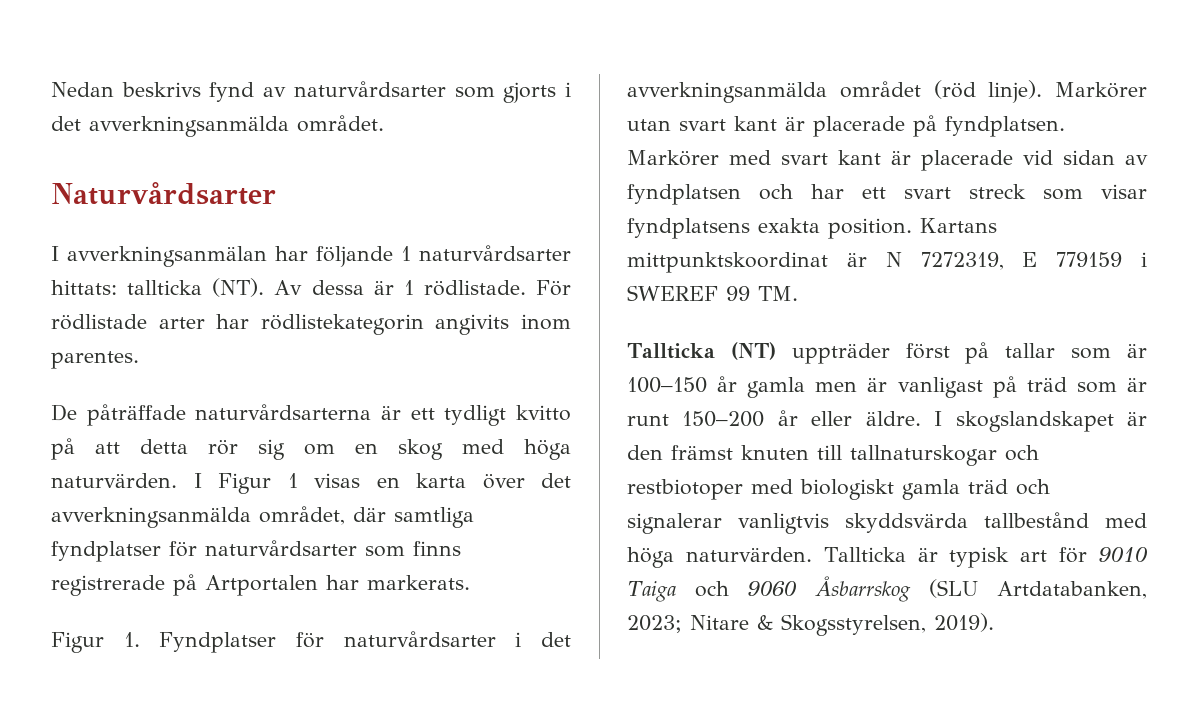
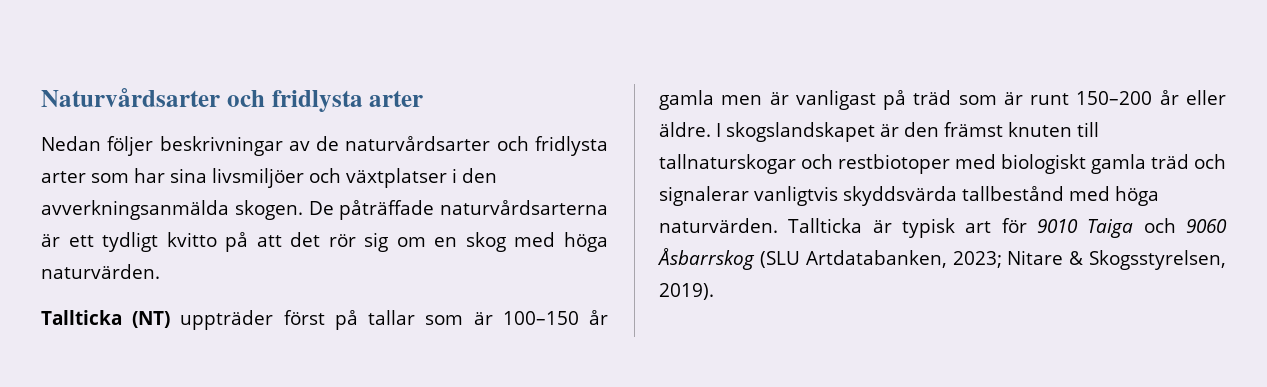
[51,81,571,103] [51,115,384,137] [51,182,276,205] [51,245,571,267] [51,278,571,297] [51,314,571,335] [51,351,139,369] Nedan beskrivs fynd av naturvårdsarter som gjorts i det avverkningsanmälda området. // Naturvårdsarter // I avverkningsanmälan har följande 1 naturvårdsarter hittats: tallticka (NT). Av dessa är 1 rödlistade. För rödlistade arter har rödlistekategorin angivits inom parentes. // -> [41,88,424,112] [41,136,608,156] [41,168,497,188] [41,200,303,220] Naturvårdsarter och fridlysta arter // Nedan följer beskrivningar av de naturvårdsarter och fridlysta arter som har sina livsmiljöer och växtplatser i den avverkningsanmälda skogen.
[140,439,188,454] detta -> [290,232,321,247] det
[193,473,571,494] [51,506,474,528] [51,540,461,562] [51,574,470,596] [51,631,571,653] [627,80,1147,103] [627,115,1065,137] [627,150,1148,171] [627,184,1147,205] [627,218,997,239] [627,252,1147,273] [627,285,798,301] I Figur 1 visas en karta över det avverkningsanmälda området, där samtliga fyndplatser för naturvårdsarter som finns registrerade på Artportalen har markerats. // Figur 1. Fyndplatser för naturvårdsarter i det avverkningsanmälda området (röd linje). Markörer utan svart kant är placerade på fyndplatsen. Markörer med svart kant är placerade vid sidan av fyndplatsen och har ett svart streck som visar fyndplatsens exakta position. Kartans mittpunktskoordinat är N 7272319, E 779159 i SWEREF 99 TM. -> (160, 271) none

